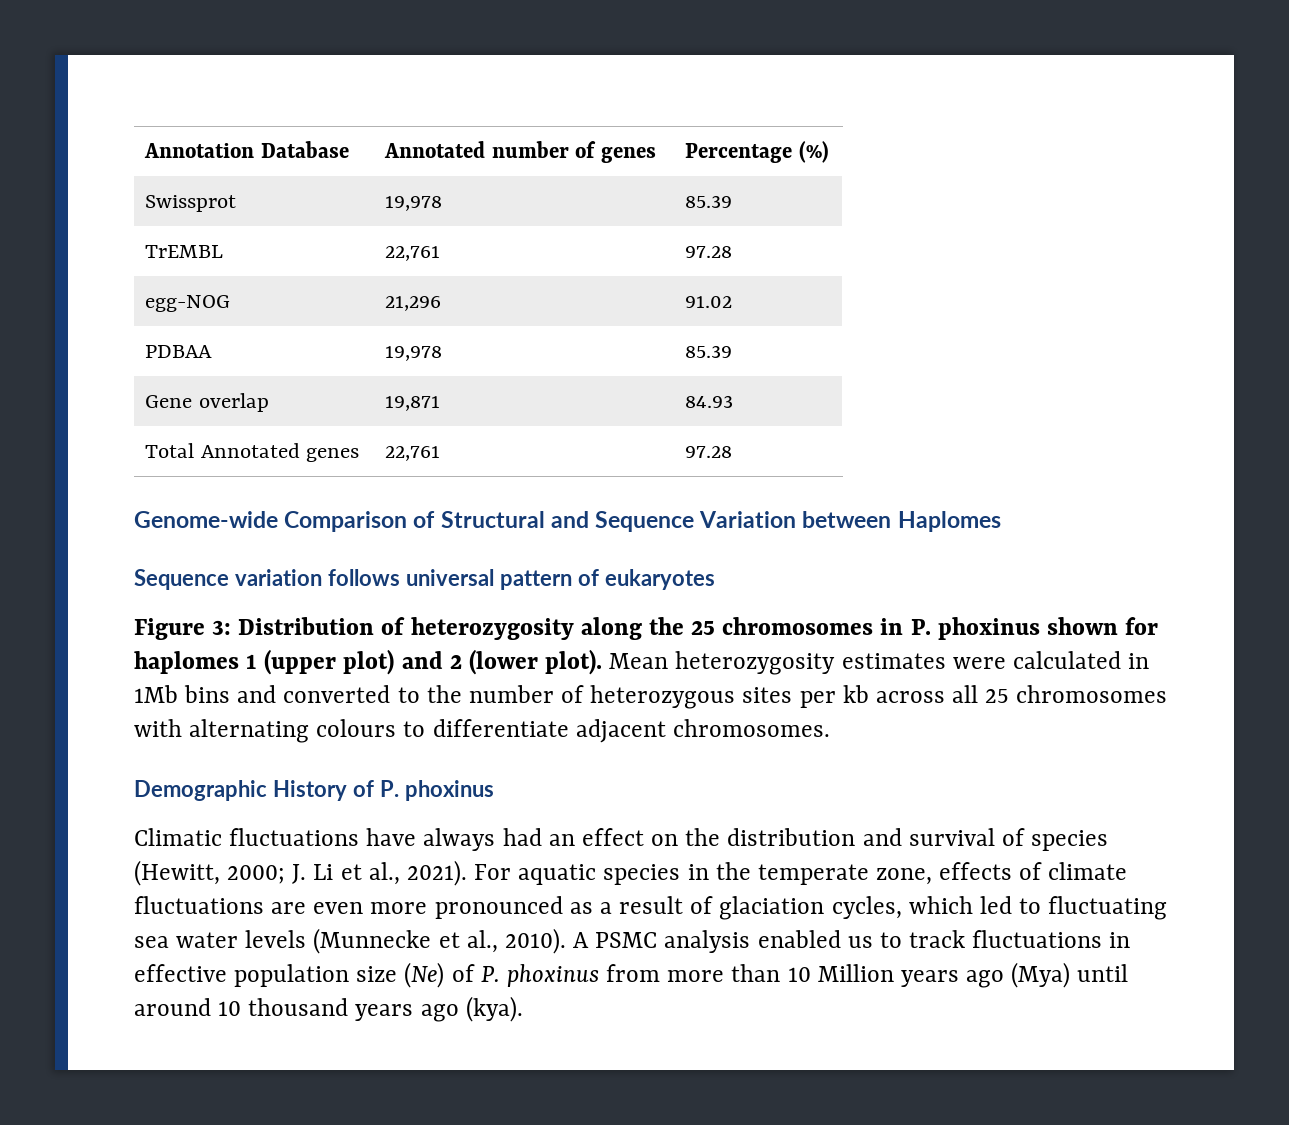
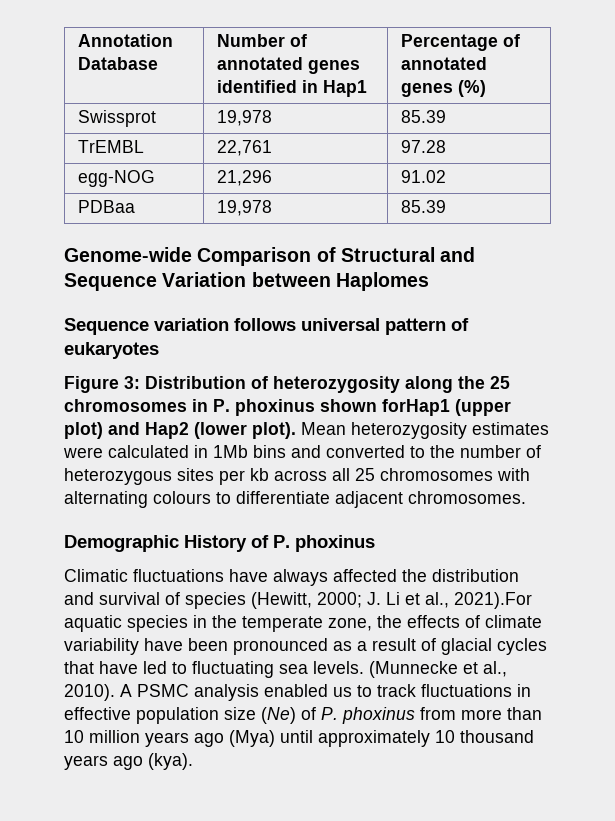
[384,141,656,163] [685,143,793,163] Annotated number of genes | Percentage -> [216,34,307,47] [216,57,360,74] [216,80,367,97] [400,34,520,51] [400,57,487,70] [400,83,453,97] Number of annotated genes identified in Hap1 | Percentage of annotated genes
[145,345,213,358] [385,346,443,361] [685,345,733,358] [145,393,269,412] [385,396,441,411] [685,395,734,408] [145,443,360,462] [385,446,441,461] [685,446,733,458] PDBAA | 19,978 | 85.39 // Gene overlap | 19,871 | 84.93 // Total Annotated genes | 22,761 | 97.28 -> [77,200,135,213] [216,200,272,216] [400,200,446,213] PDBaa | 19,978 | 85.39
[1125,617,1159,635] [134,651,258,674] for haplomes 1 -> [382,399,450,416] forHap1
[449,655,462,669] 2 -> [145,422,189,439] Hap2
[502,828,679,846] had an effect on -> [333,569,397,582] affected
[406,860,512,886] 2021). For -> [454,592,532,609] 2021).For
(933, 876) none -> [377,615,402,628] the
[134,896,428,914] fluctuations are even more -> [64,638,228,655] variability have been
[719,896,973,920] glaciation cycles, which -> [441,638,547,655] [64,661,138,674] glacial cycles that have
[176,930,307,948] water levels -> [313,661,364,674] levels.
[817,964,894,982] Million -> [89,730,140,743] million
[134,998,211,1016] around -> [318,730,430,747] approximately

